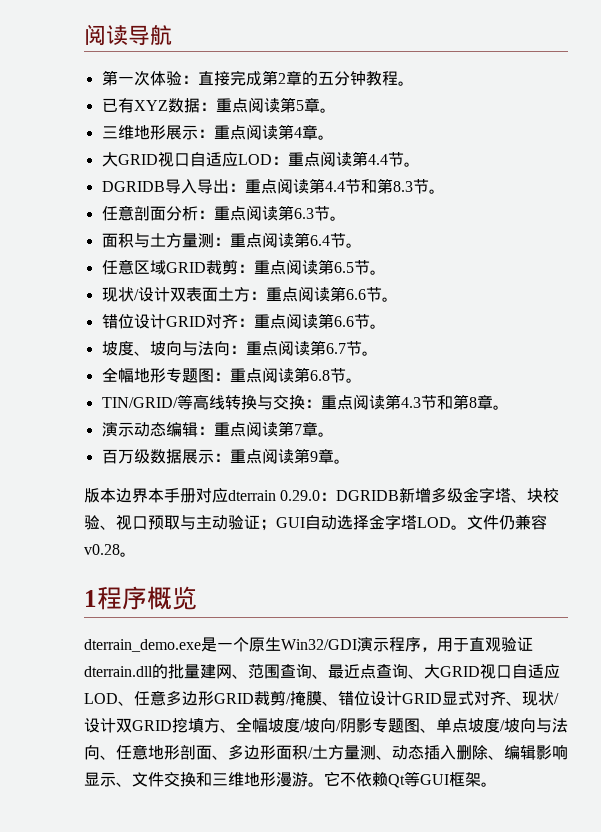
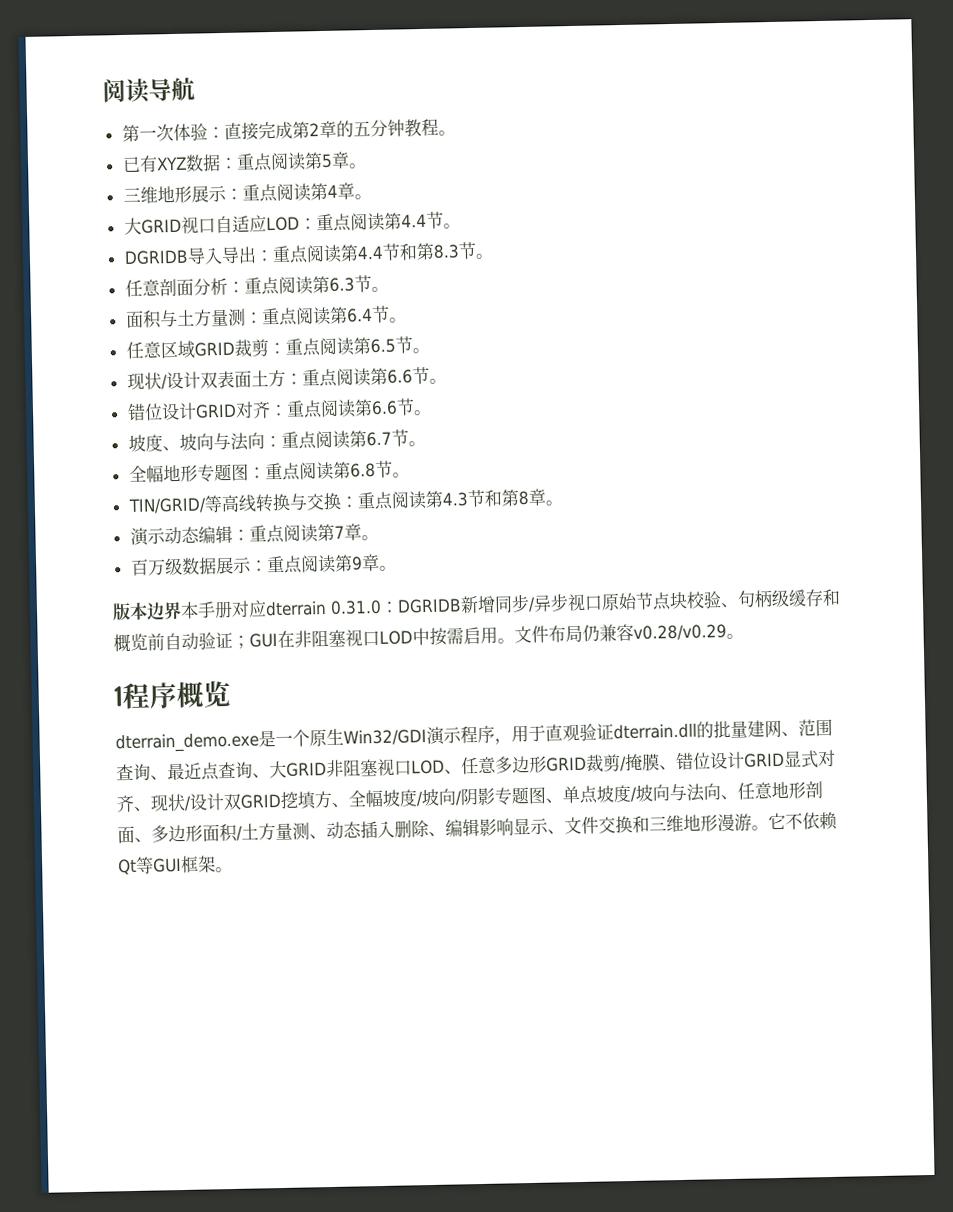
[280,490,321,501] 0.29.0 -> [330,599,382,615] 0.31.0
[431,487,560,503] [84,514,547,531] [84,544,120,555] 多级金字塔、块校验、视口预取与主动验证；GUI自动选择金字塔LOD。文件仍兼容v0.28 -> [494,588,841,613] [113,623,727,653] 同步/异步视口原始节点块校验、句柄级缓存和概览前自动验证；GUI在非阻塞视口LOD中按需启用。文件布局仍兼容v0.28/v0.29
[480,663,560,679] 视口自适应 -> [326,758,412,778] 非阻塞视口

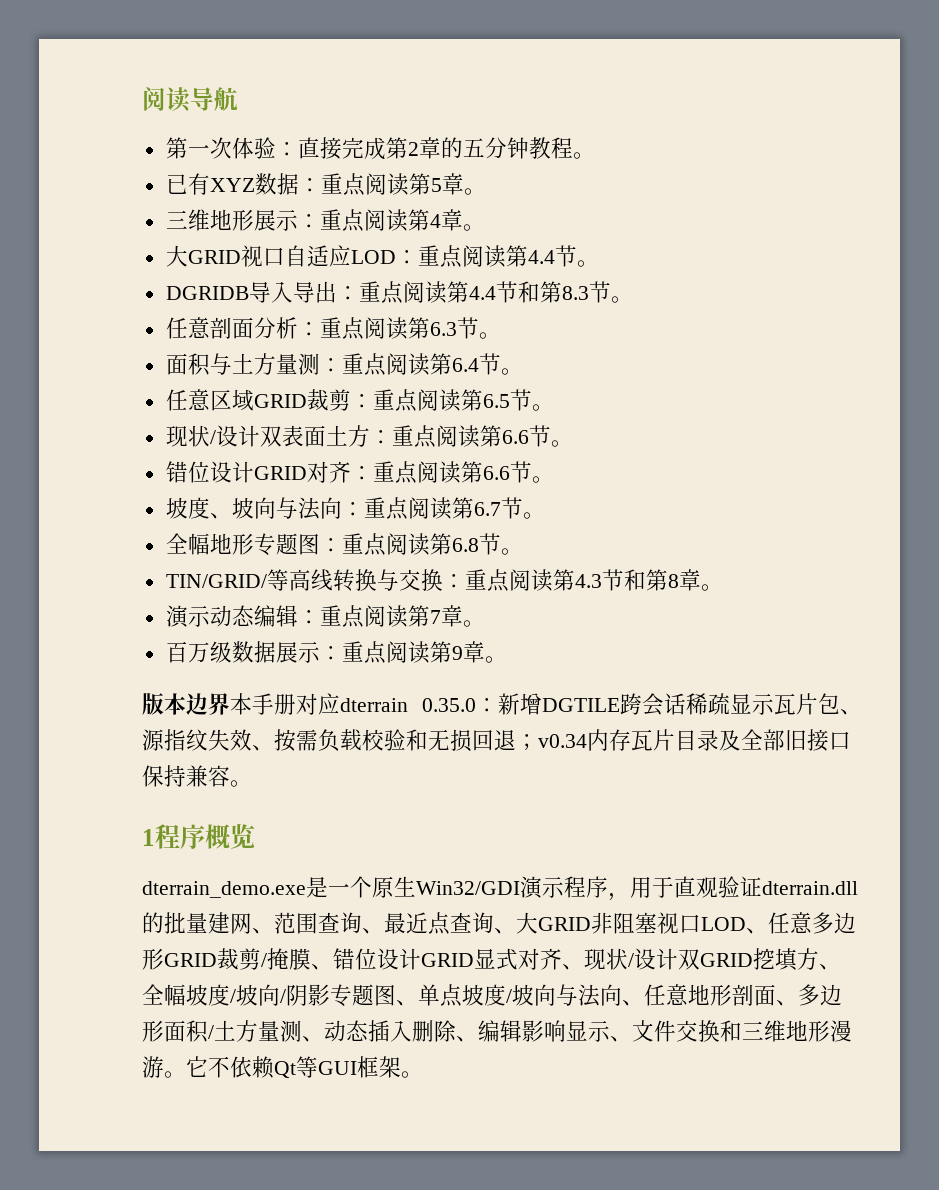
[330,588,841,615] [113,623,727,653] 0.31.0：DGRIDB新增同步/异步视口原始节点块校验、句柄级缓存和概览前自动验证；GUI在非阻塞视口LOD中按需启用。文件布局仍兼容v0.28/v0.29 -> [421,693,862,716] [142,729,851,752] [142,765,230,787] 0.35.0：新增DGTILE跨会话稀疏显示瓦片包、源指纹失效、按需负载校验和无损回退；v0.34内存瓦片目录及全部旧接口保持兼容

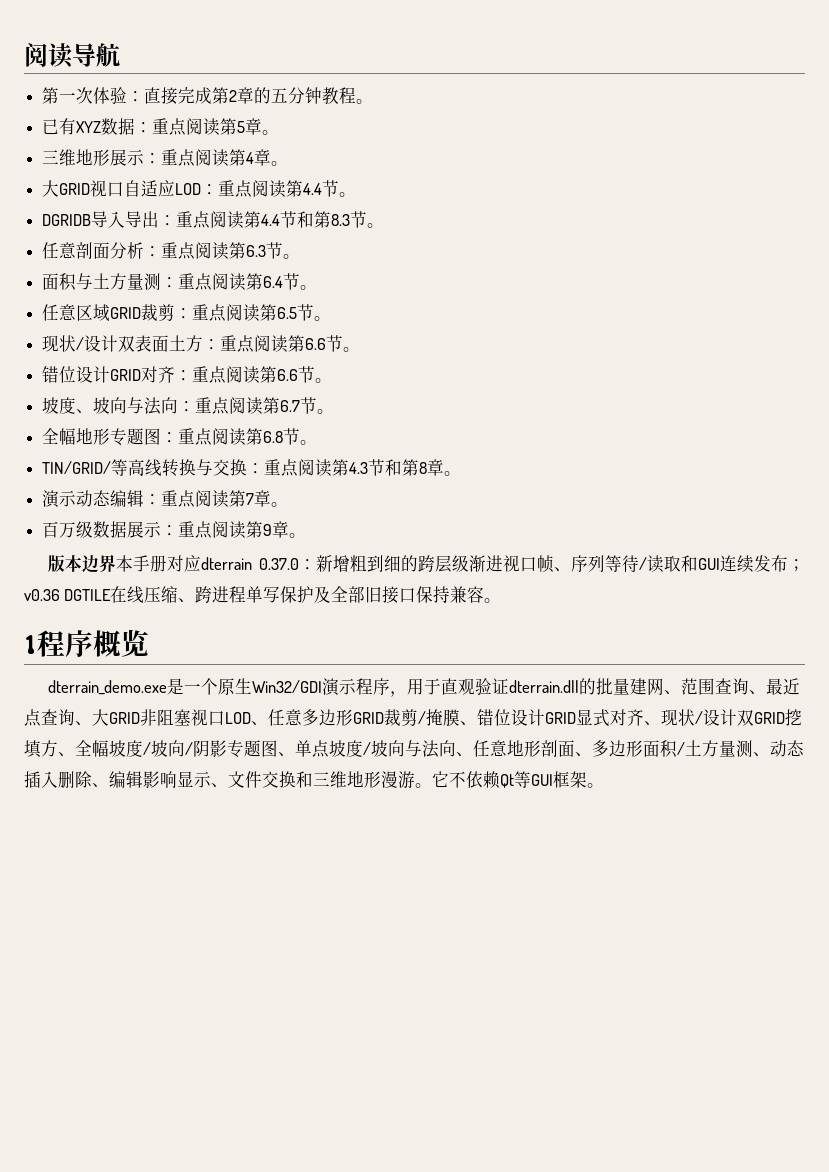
[421,693,862,716] [142,729,719,752] 0.35.0：新增DGTILE跨会话稀疏显示瓦片包、源指纹失效、按需负载校验和无损回退；v0.34内存瓦片目录 -> [259,555,805,573] [24,586,315,604] 0.37.0：新增粗到细的跨层级渐进视口帧、序列等待/读取和GUI连续发布；v0.36 DGTILE在线压缩、跨进程单写保护

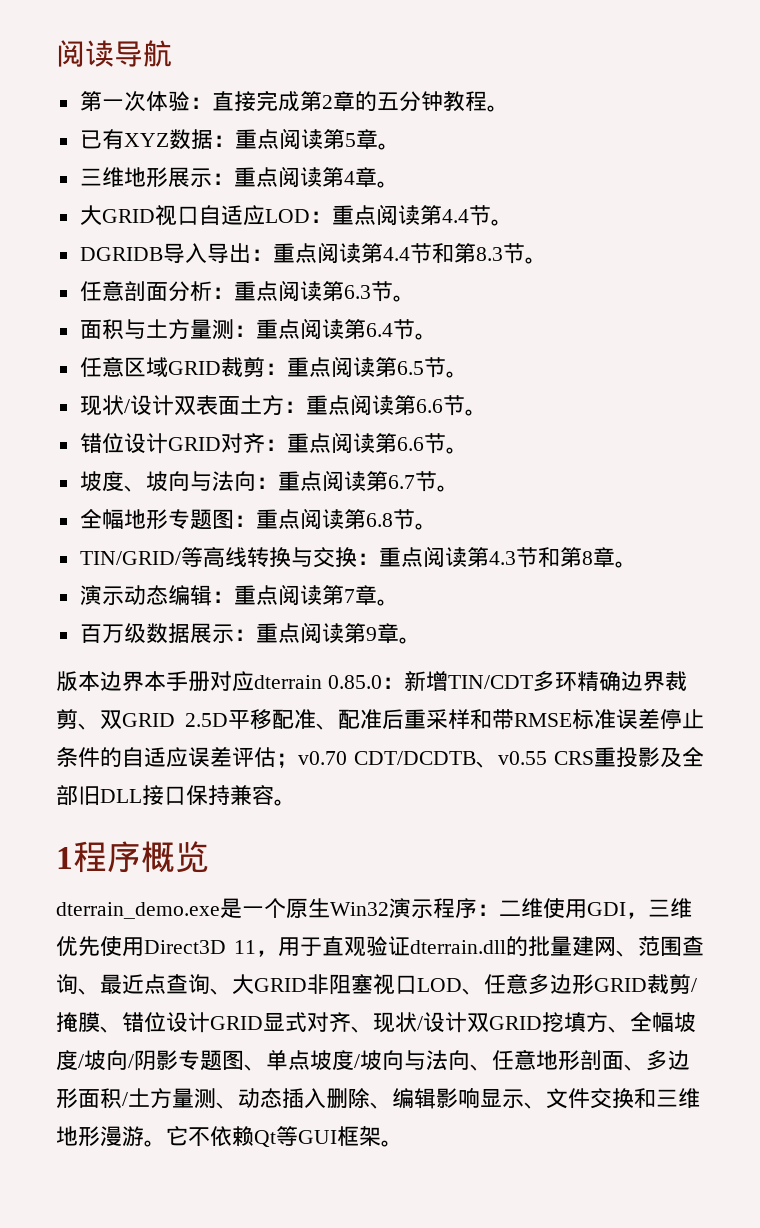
[259,555,805,573] [24,586,315,604] 0.37.0：新增粗到细的跨层级渐进视口帧、序列等待/读取和GUI连续发布；v0.36 DGTILE在线压缩、跨进程单写保护 -> [327,671,687,692] [56,708,704,730] [56,746,660,768] 0.85.0：新增TIN/CDT多环精确边界裁剪、双GRID 2.5D平移配准、配准后重采样和带RMSE标准误差停止条件的自适应误差评估；v0.70 CDT/DCDTB、v0.55 CRS重投影
(383, 594) none -> [100,789,142,803] DLL
[252,680,323,693] Win32/GDI -> [330,902,389,916] Win32
(391, 686) none -> [477,898,692,919] [56,936,257,957] ：二维使用GDI，三维优先使用Direct3D 11

